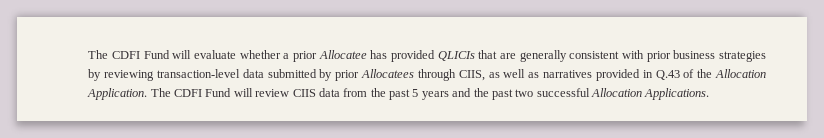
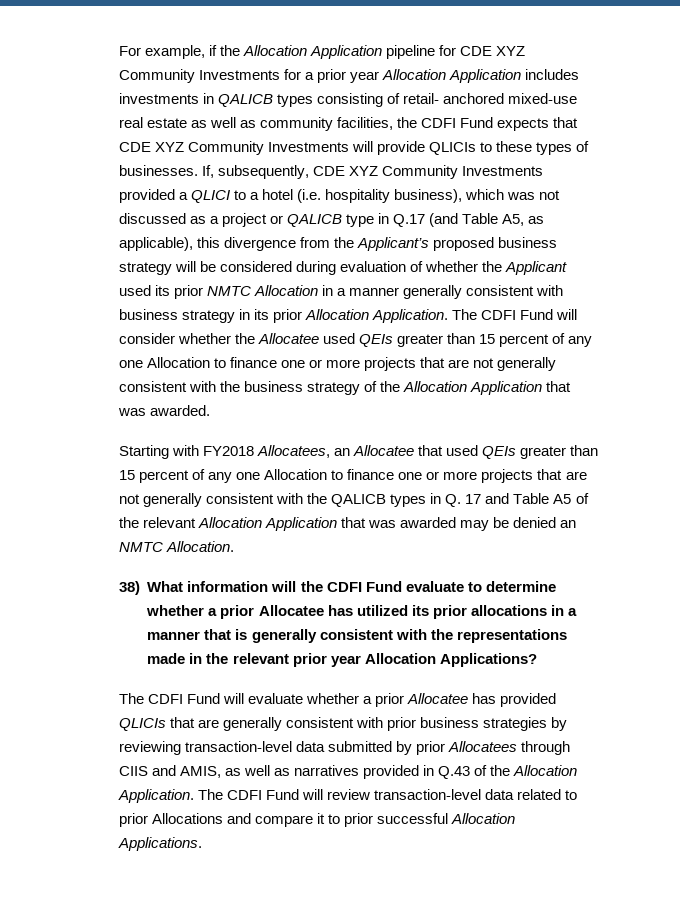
(88, 54) none -> [118,45,526,59] [118,69,580,83] [118,93,578,107] [118,117,579,131] [118,141,590,155] [118,165,544,179] [118,189,561,203] [118,213,545,227] [118,237,558,251] [118,261,568,275] [118,285,564,299] [118,309,578,323] [118,333,593,347] [118,357,557,371] [118,381,572,395] [117,405,210,416] [118,445,599,459] [118,469,587,483] [118,493,589,507] [118,517,577,531] [118,541,234,552] [118,581,556,595] [146,605,577,619] [147,629,567,643] [147,653,537,667] For example, if the Allocation Application pipeline for CDE XYZ Community Investments for a prior year Allocation Application includes investments in QALICB types consisting of retail- anchored mixed-use real estate as well as community facilities, the CDFI Fund expects that CDE XYZ Community Investments will provide QLICIs to these types of businesses. If, subsequently, CDE XYZ Community Investments provided a QLICI to a hotel (i.e. hospitality business), which was not discussed as a project or QALICB type in Q.17 (and Table A5, as applicable), this divergence from the Applicant’s proposed business strategy will be considered during evaluation of whether the Applicant used its prior NMTC Allocation in a manner generally consistent with business strategy in its prior Allocation Application. The CDFI Fund will consider whether the Allocatee used QEIs greater than 15 percent of any one Allocation to finance one or more projects that are not generally consistent with the business strategy of the Allocation Application that was awarded. // Starting with FY2018 Allocatees, an Allocatee that used QEIs greater than 15 percent of any one Allocation to finance one or more projects that are not generally consistent with the QALICB types in Q. 17 and Table A5 of the relevant Allocation Application that was awarded may be denied an NMTC Allocation. // 38) What information will the CDFI Fund evaluate to determine whether a prior Allocatee has utilized its prior allocations in a manner that is generally consistent with the representations made in the relevant prior year Allocation Applications? //
[458,70,485,81] CIIS, -> [118,765,221,778] CIIS and AMIS,
[292,88,534,100] CIIS data from the past 5 years and the past two -> [374,789,578,800] [118,813,374,827] transaction-level data related to prior Allocations and compare it to prior

